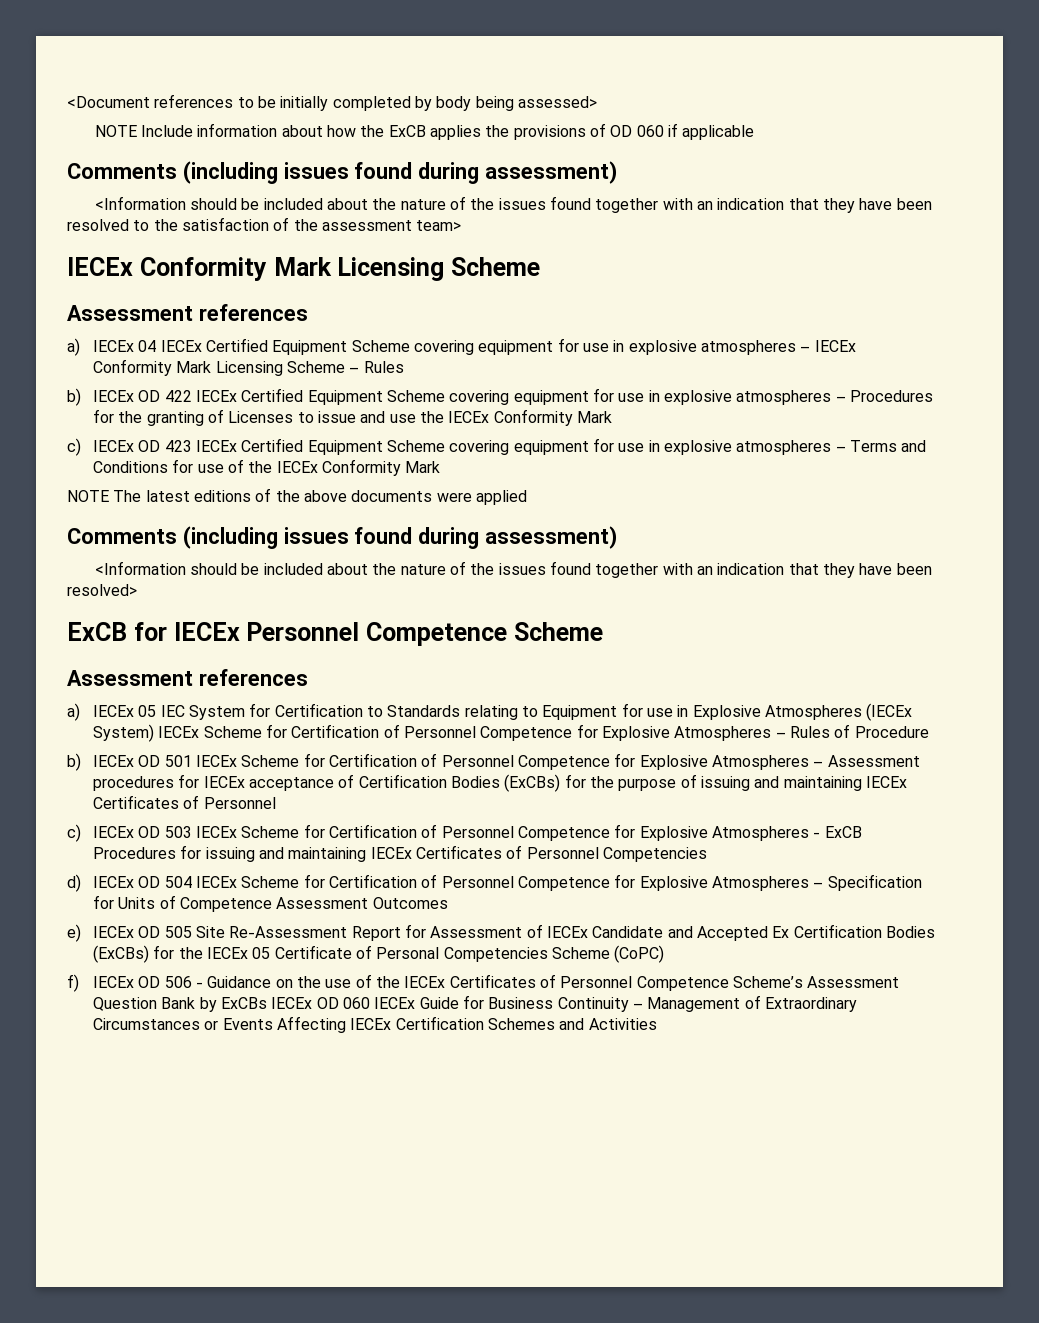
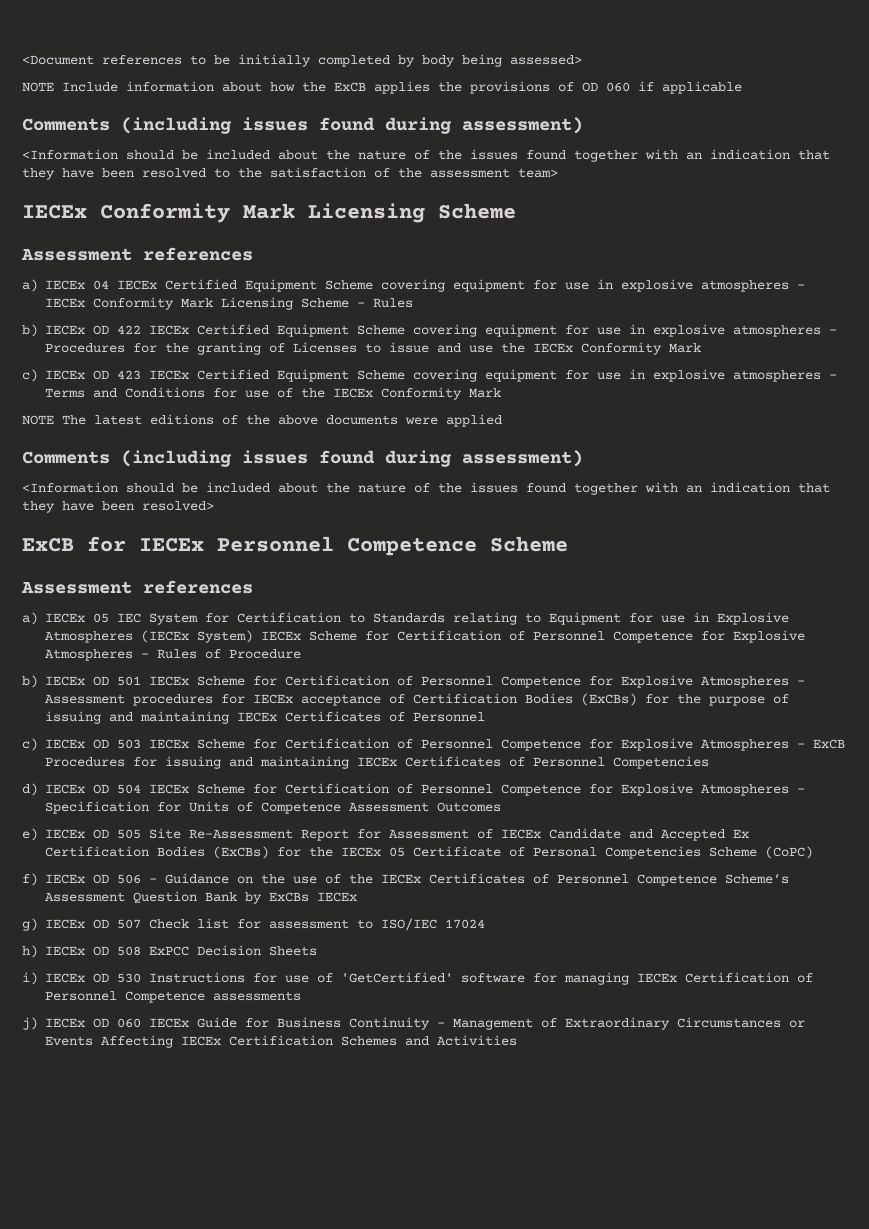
(313, 1003) none -> [22,918,485,931] [22,945,317,958] [22,972,813,985] [45,991,301,1003] [22,1017,85,1030] // g) IECEx OD 507 Check list for assessment to ISO/IEC 17024 // h) IECEx OD 508 ExPCC Decision Sheets // i) IECEx OD 530 Instructions for use of 'GetCertified' software for managing IECEx Certification of Personnel Competence assessments // j) IECEx

